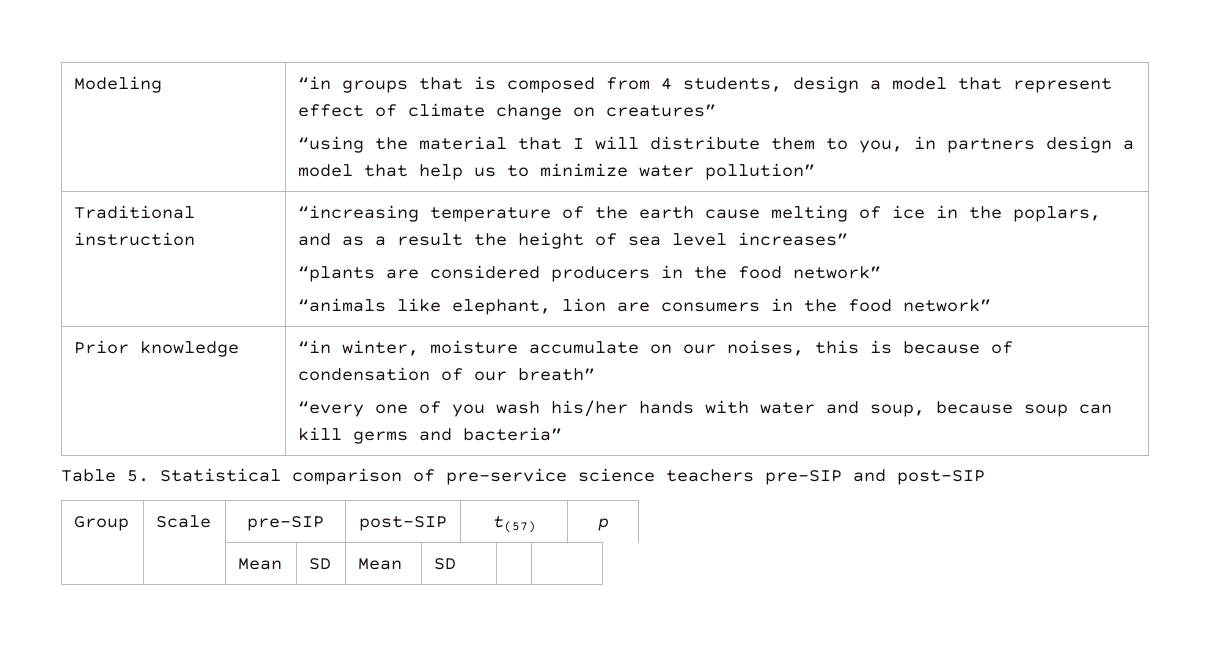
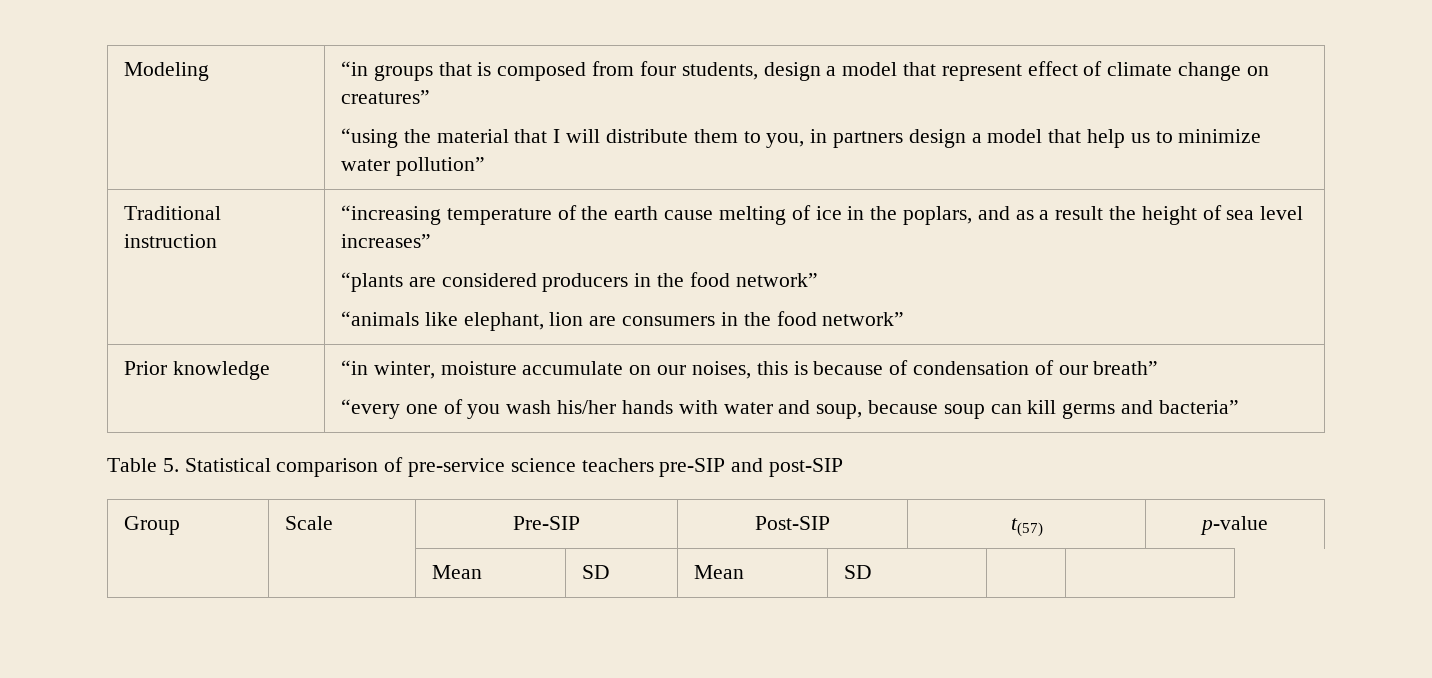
[661,78,673,90] 4 -> [639,61,676,76] four
[247,516,324,531] [359,516,447,531] pre-SIP | post-SIP -> [513,516,580,530] [755,516,830,530] Pre-SIP | Post-SIP
[597,518,609,531] p -> [1200,516,1268,535] p-value

